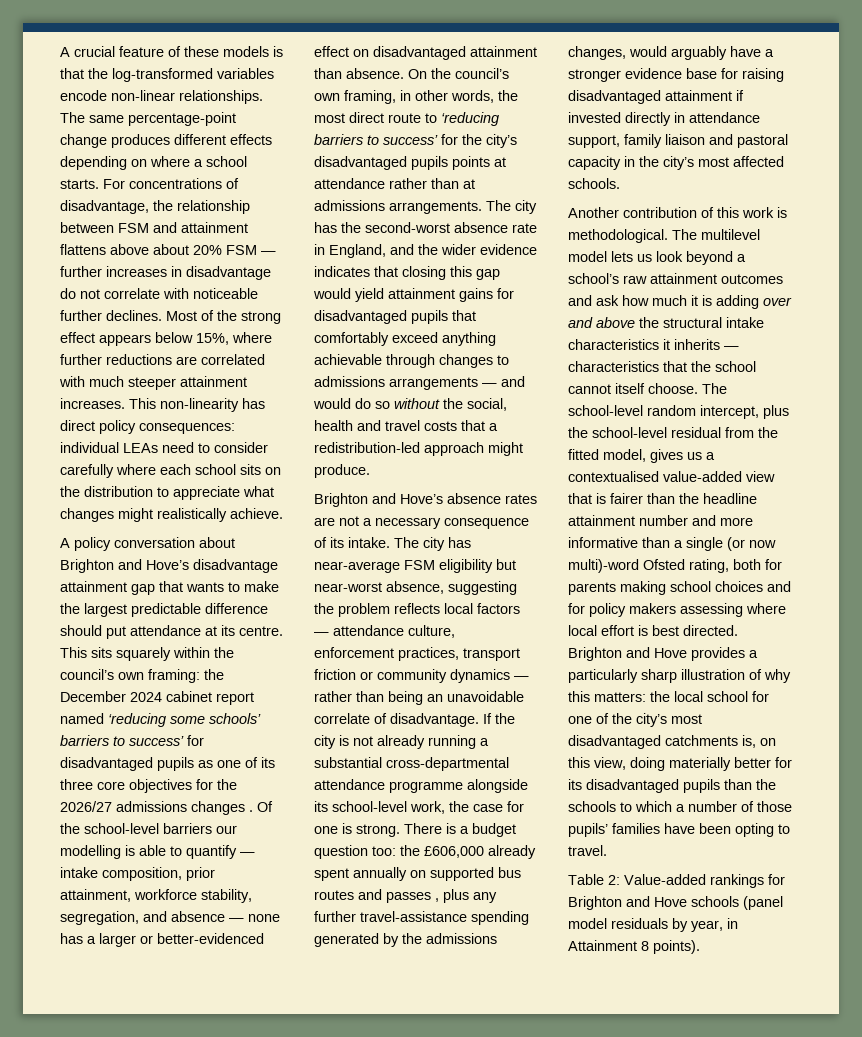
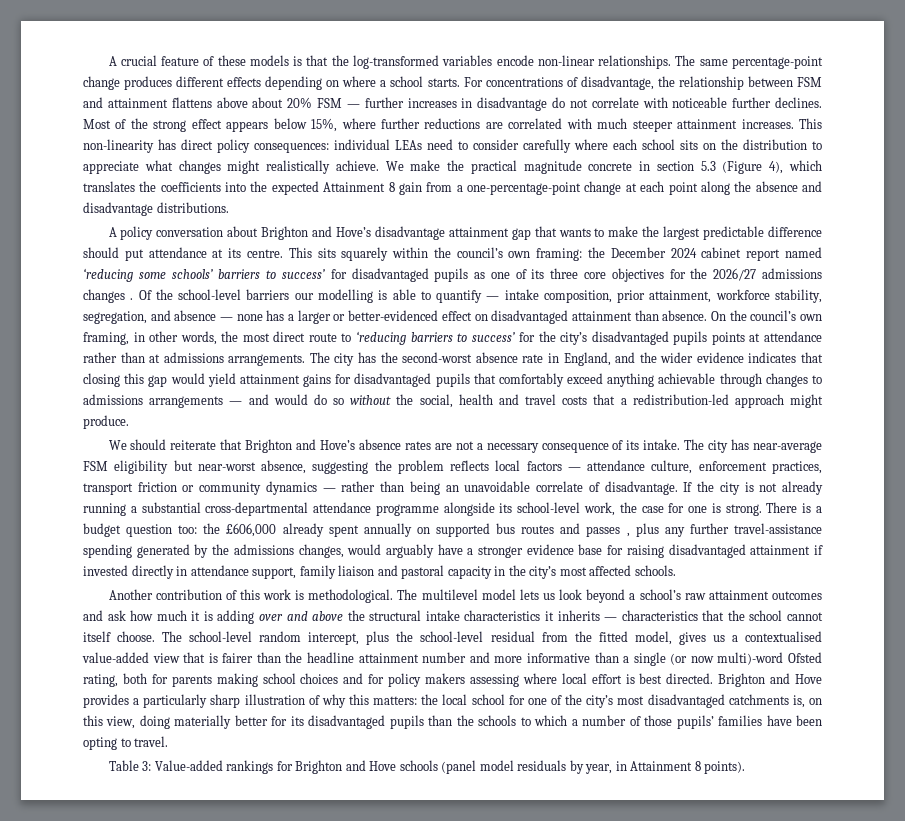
(283, 513) none -> [385,160,822,174] [83,181,822,195] [83,202,229,216] We make the practical magnitude concrete in section 5.3 (Figure 4), which translates the coefficients into the expected Attainment 8 gain from a one-percentage-point change at each point along the absence and disadvantage distributions.
(370, 471) none -> [108,439,243,450] We should reiterate that
[608,875,620,885] 2: -> [142,761,152,771] 3:

